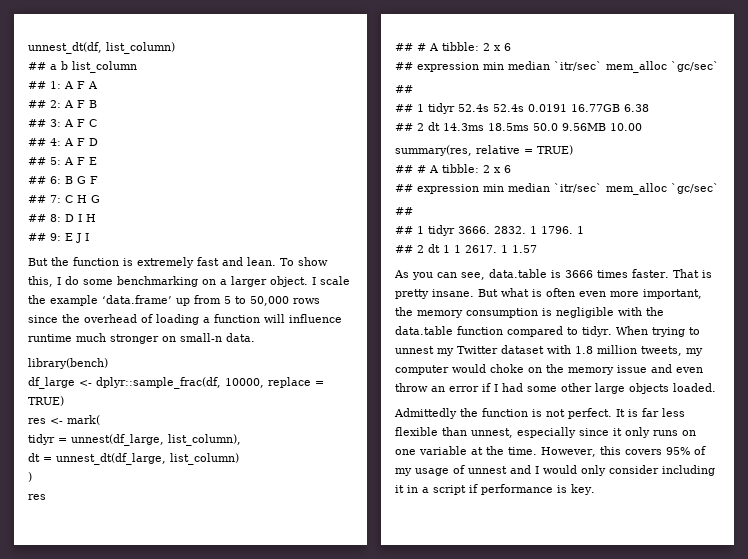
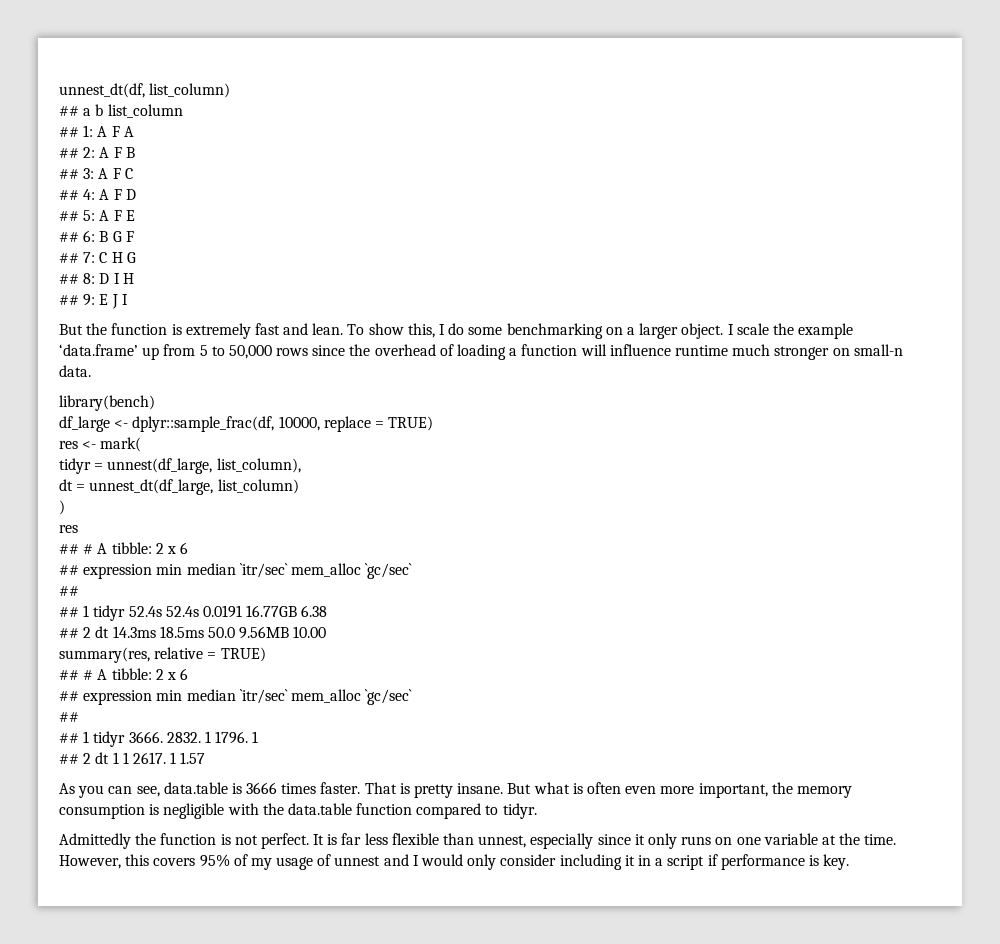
[615,326,700,337] [395,345,703,356] [395,364,703,375] [395,383,716,394] When trying to unnest my Twitter dataset with 1.8 million tweets, my computer would choke on the memory issue and even throw an error if I had some other large objects loaded. -> (537, 811) none

